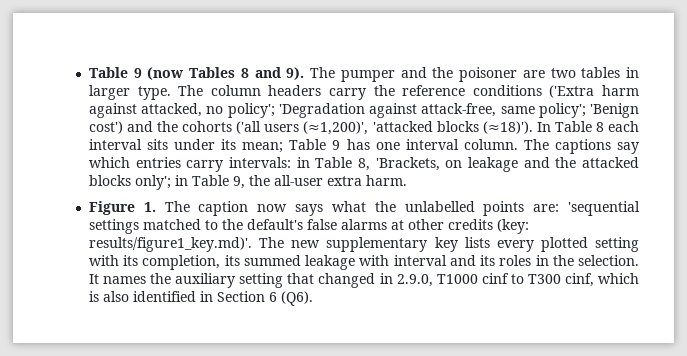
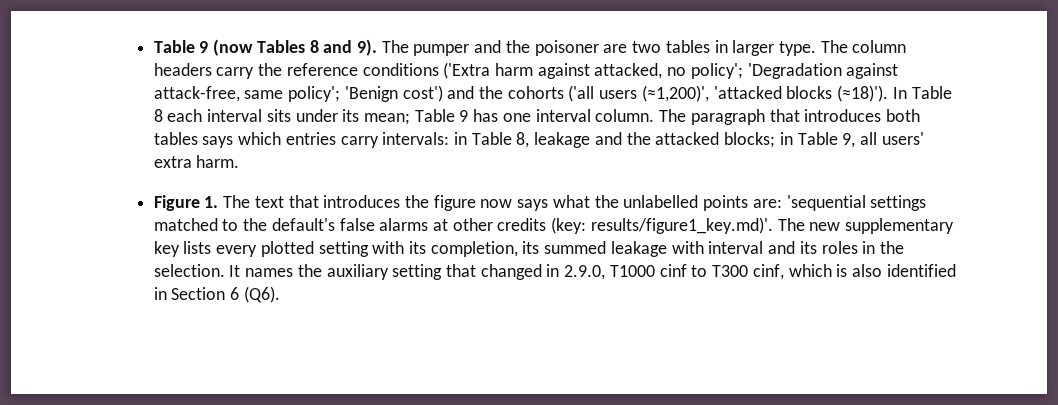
[554,139,640,154] captions say -> [690,109,920,125] [153,132,234,148] paragraph that introduces both tables says
[375,157,463,171] 'Brackets, on -> (530, 140) none
[88,175,171,190] blocks only'; -> [724,132,776,148] blocks;
[248,175,323,186] the all-user -> [859,132,924,145] all users'
[198,201,249,216] caption -> [254,195,476,211] text that introduces the figure

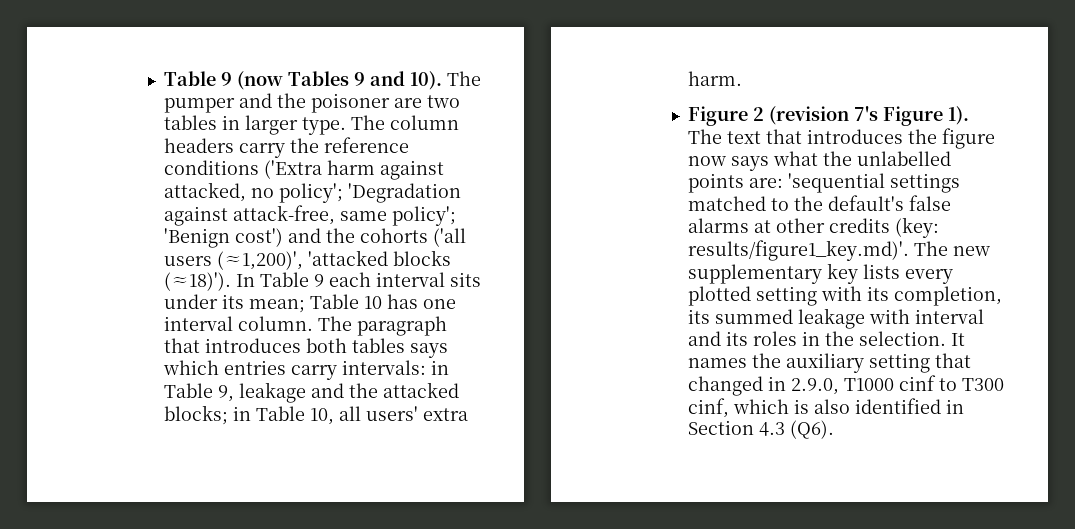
[309,39,377,56] 8 and 9). -> [354,71,443,90] 9 and 10).
[153,109,163,122] 8 -> [314,274,325,287] 9
[459,110,469,122] 9 -> [364,296,383,309] 10
[516,132,530,148] 8, -> [218,385,235,402] 9,
[842,133,856,148] 9, -> [310,408,335,425] 10,
[204,196,219,208] 1. -> [753,106,970,126] 2 (revision 7's Figure 1).
[230,287,240,300] 6 -> [759,422,786,436] 4.3

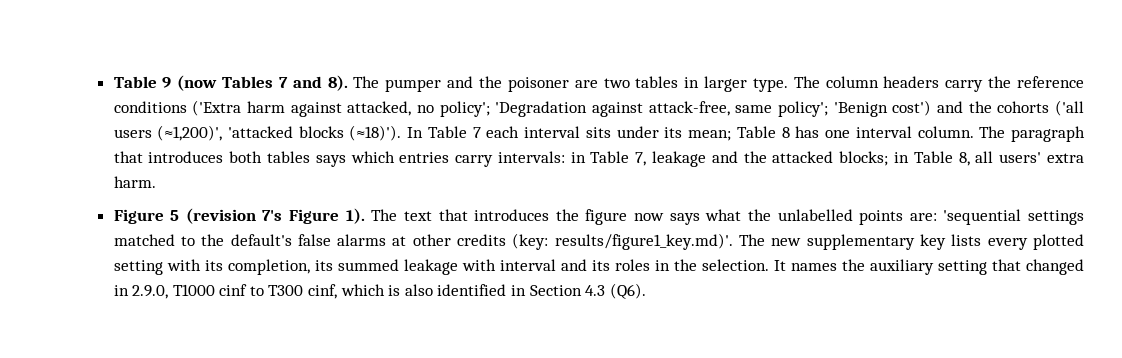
[354,71,443,90] 9 and 10). -> [278,75,348,91] 7 and 8).
[314,274,325,287] 9 -> [472,127,481,138] 7
[364,296,383,309] 10 -> [781,127,790,138] 8
[218,385,235,402] 9, -> [635,152,647,166] 7,
[310,408,335,425] 10, -> [958,152,970,166] 8,
[753,107,765,121] 2 -> [170,210,180,221] 5

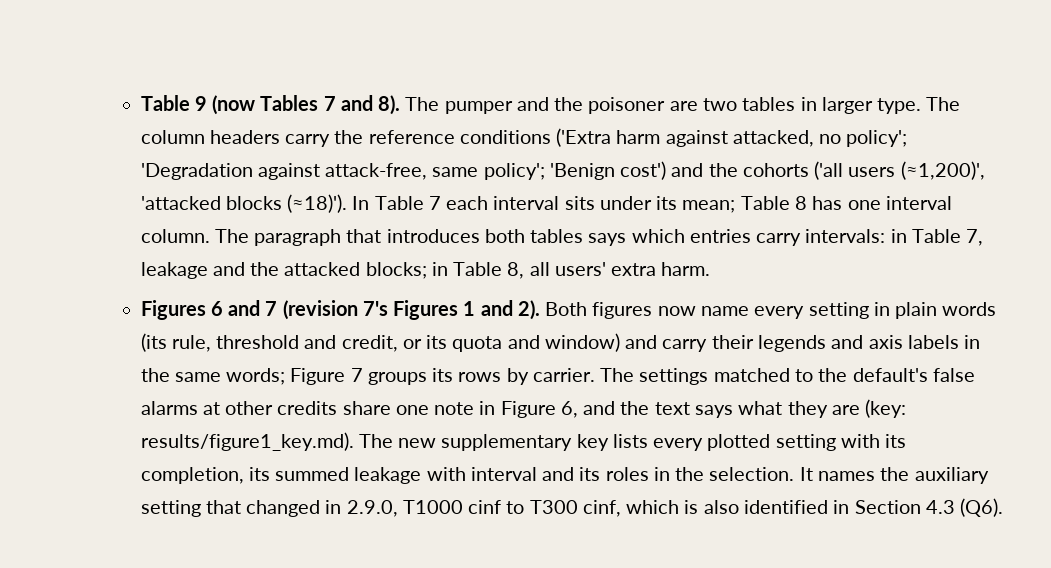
[113,208,1022,225] Figure 5 (revision 7's Figure 1). The text that introduces the figure now says what the unlabelled points are: 'sequential -> [140,300,997,320] [140,333,981,352] [140,368,635,385] Figures 6 and 7 (revision 7's Figures 1 and 2). Both figures now name every setting in plain words (its rule, threshold and credit, or its quota and window) and carry their legends and axis labels in the same words; Figure 7 groups its rows by carrier. The
[512,233,733,250] (key: results/figure1_key.md)'. -> [342,399,907,418] [140,432,354,451] share one note in Figure 6, and the text says what they are (key: results/figure1_key.md).

